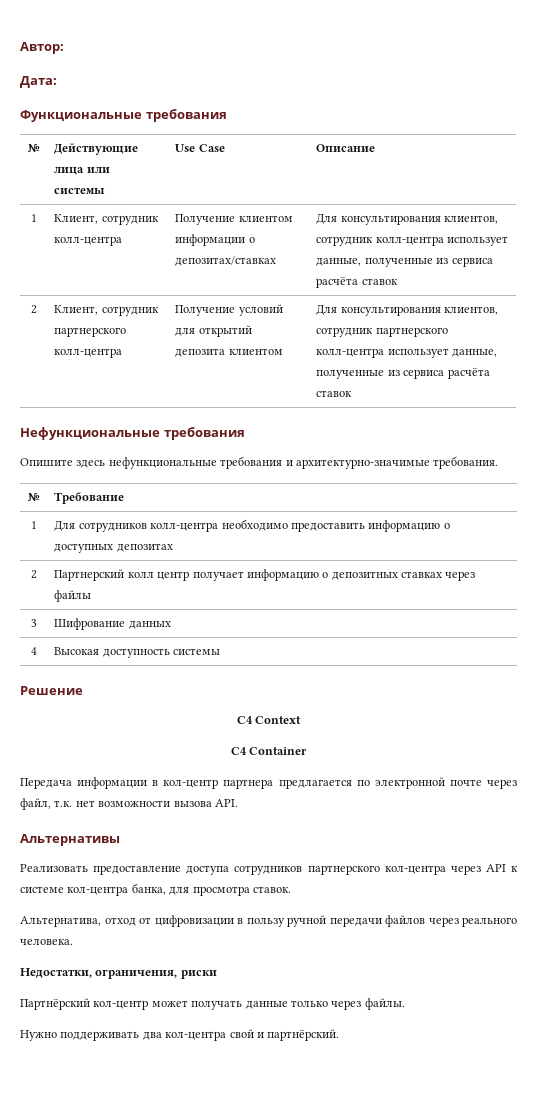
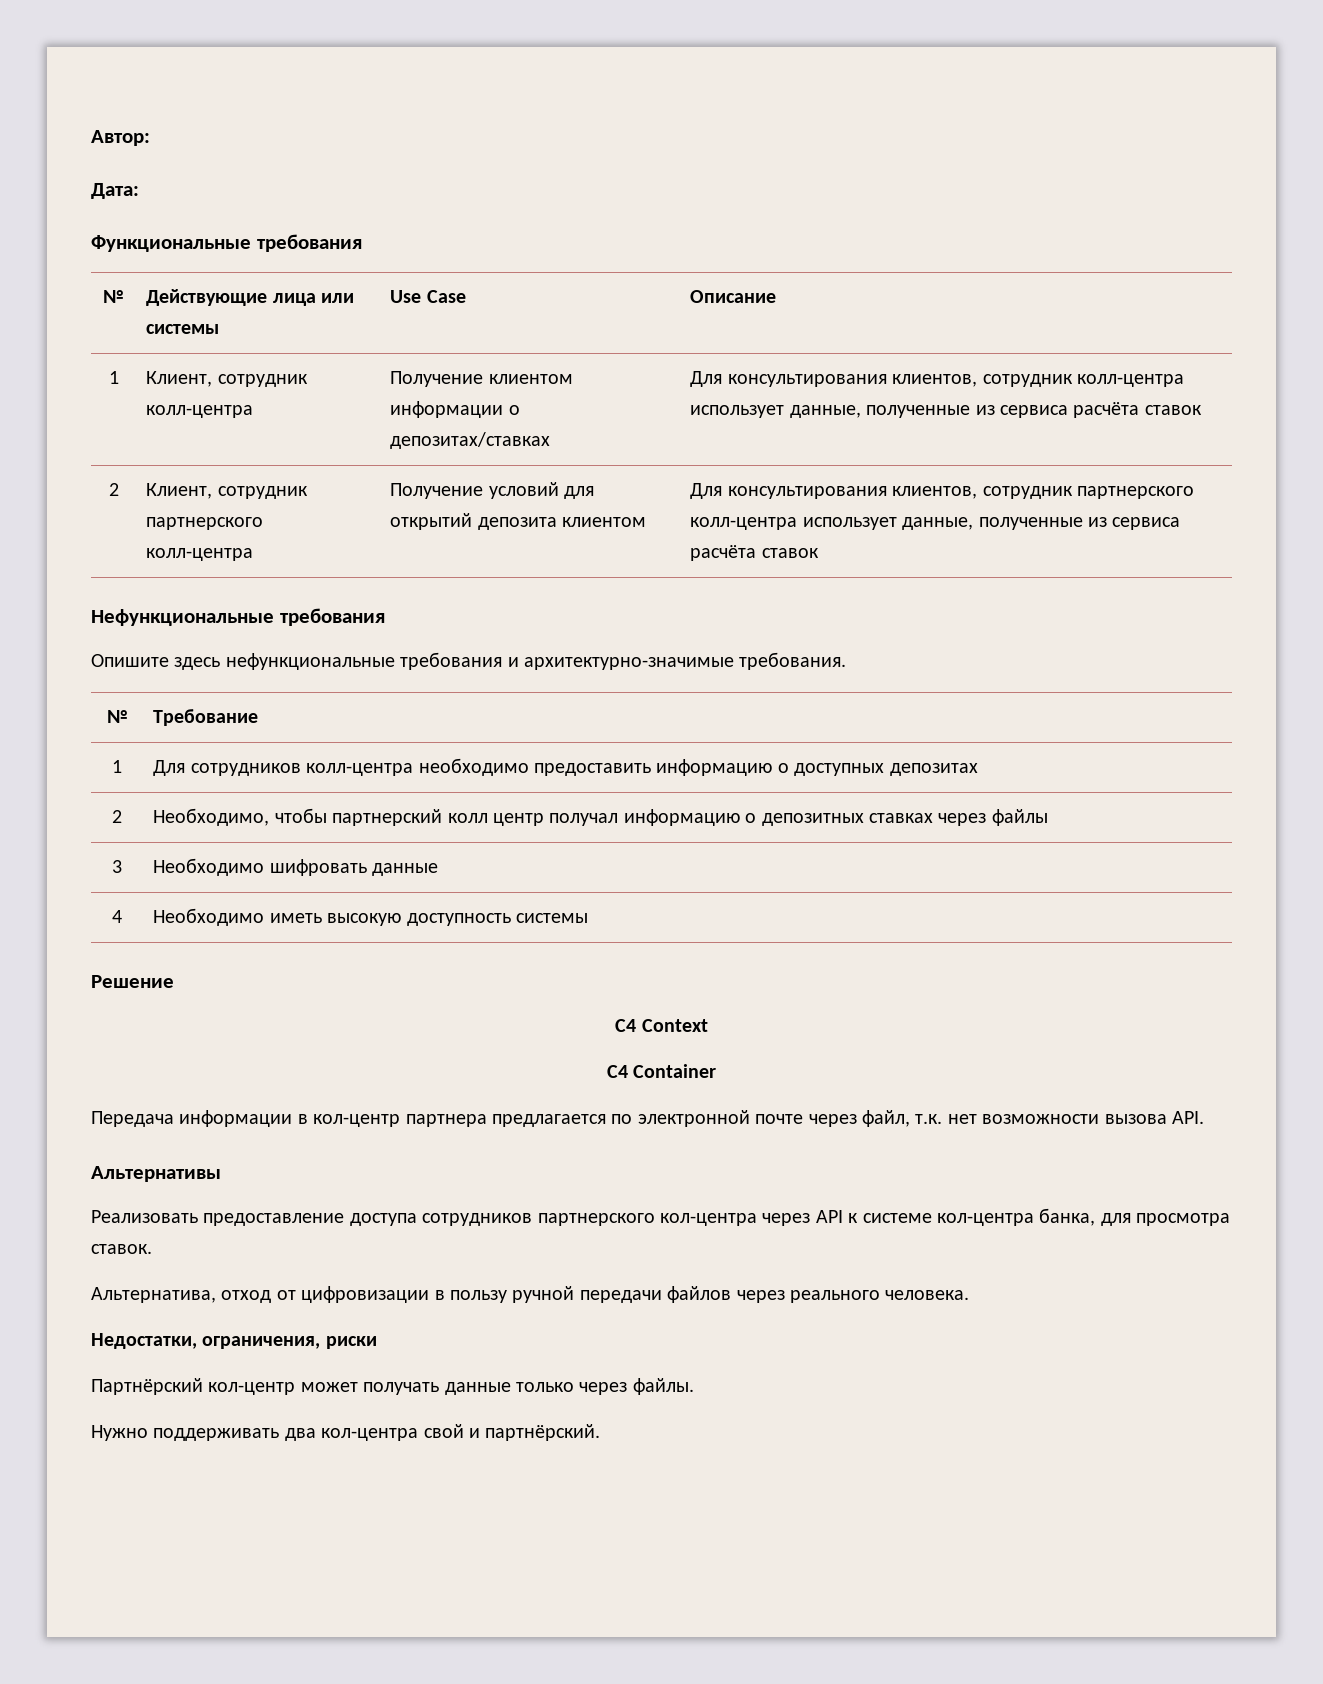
[54,569,125,581] Партнерский -> [153,808,443,826] Необходимо, чтобы партнерский
[192,571,244,581] получает -> [549,813,619,826] получал
[54,618,171,630] [31,647,37,655] [54,647,100,655] Шифрование данных // 4 | Высокая -> [153,858,439,876] [112,910,122,923] [153,908,402,926] Необходимо шифровать данные // 4 | Необходимо иметь высокую

